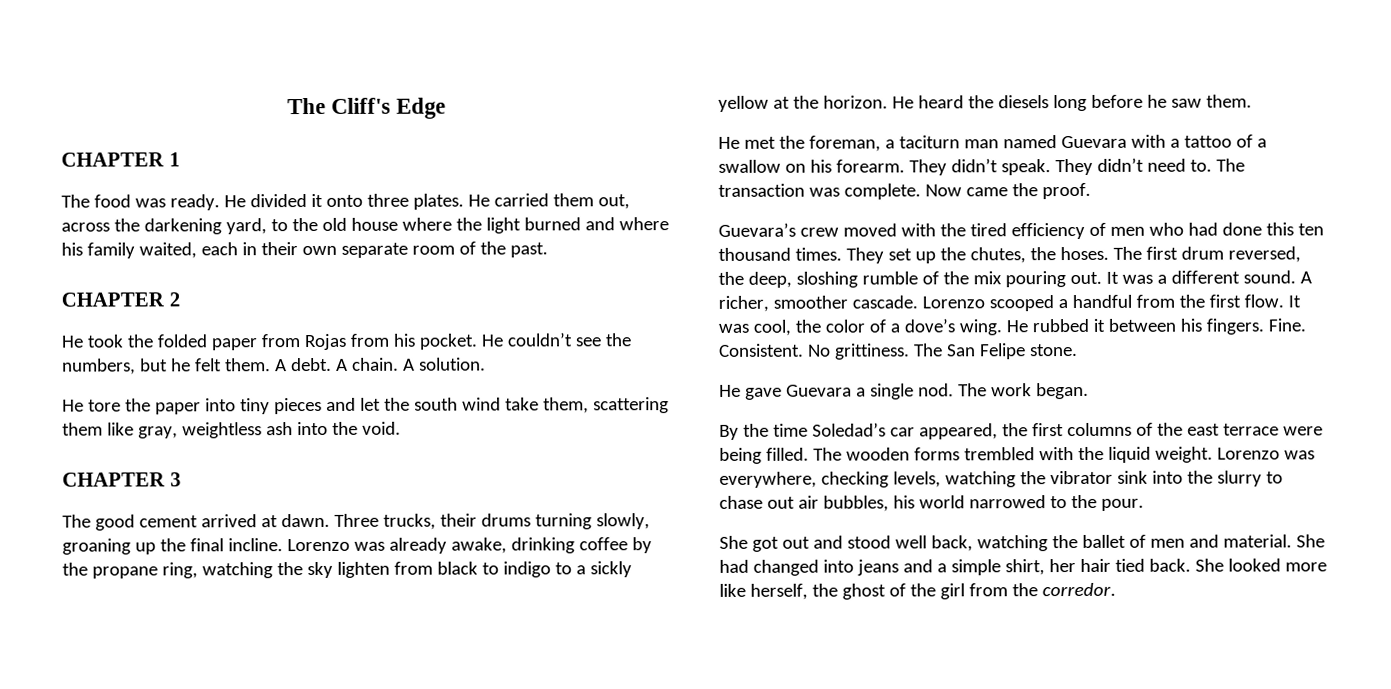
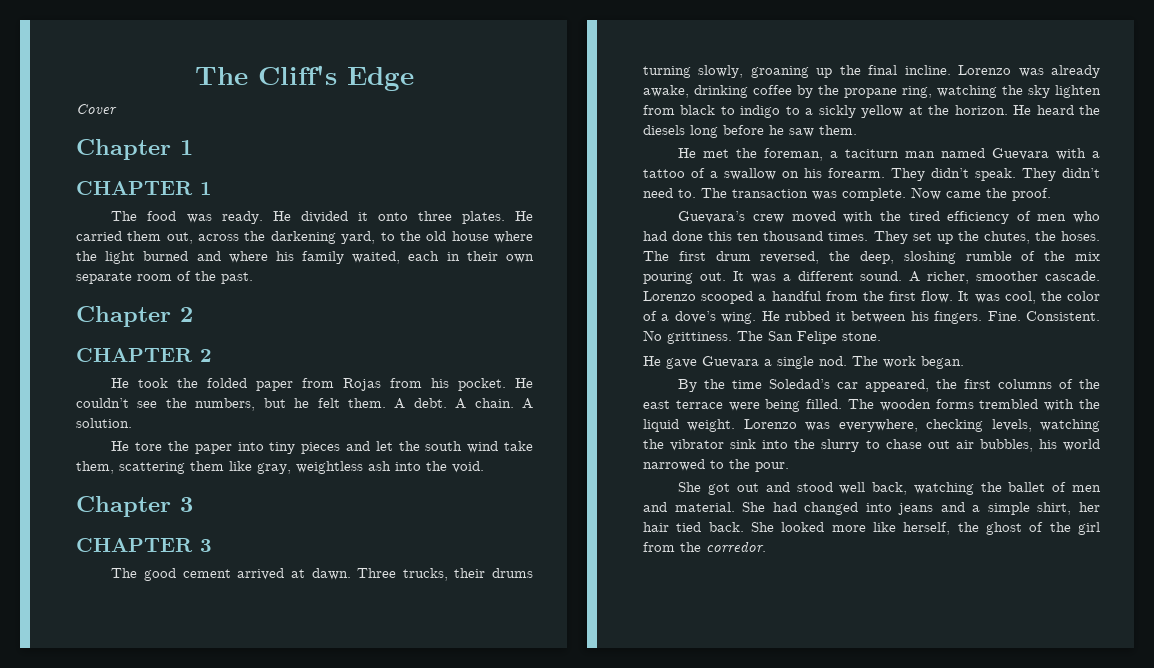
(447, 108) none -> [76,104,117,114] [76,139,193,160] // Cover // Chapter 1
(548, 250) none -> [76,306,193,327] // Chapter 2
(401, 428) none -> [76,496,193,517] // Chapter 3

